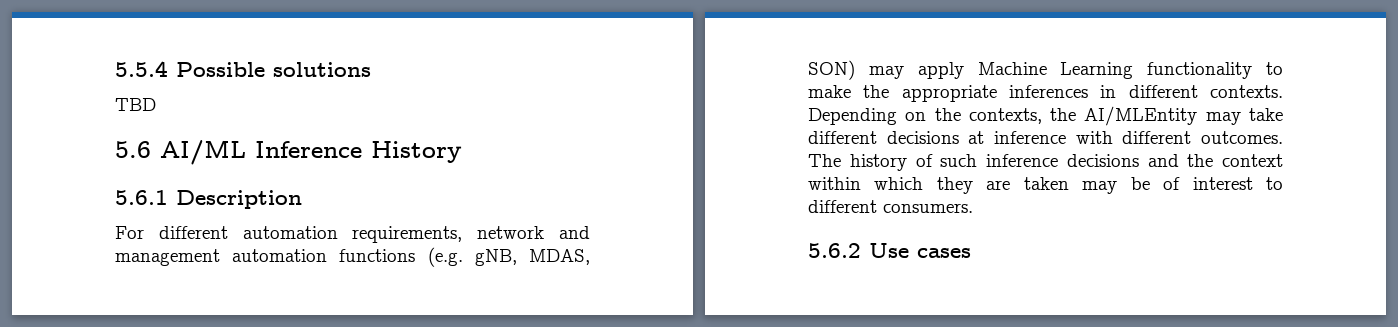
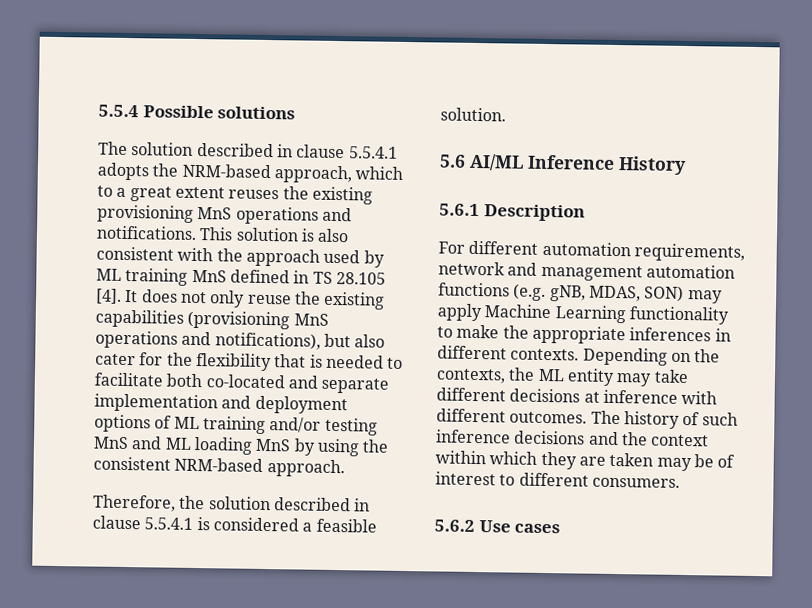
[115,98,156,111] TBD -> [98,141,398,159] [97,162,404,184] [97,185,373,205] [97,204,352,225] [96,225,350,243] [96,246,385,268] [96,267,386,286] [95,288,386,310] [95,309,329,330] [95,330,386,350] [95,352,404,372] [94,372,390,394] [94,393,348,415] [94,414,378,436] [93,436,390,457] [93,456,345,478] [93,494,371,512] [92,515,377,533] [440,107,506,122] The solution described in clause 5.5.4.1 adopts the NRM-based approach, which to a great extent reuses the existing provisioning MnS operations and notifications. This solution is also consistent with the approach used by ML training MnS defined in TS 28.105 [4]. It does not only reuse the existing capabilities (provisioning MnS operations and notifications), but also cater for the flexibility that is needed to facilitate both co-located and separate implementation and deployment options of ML training and/or testing MnS and ML loading MnS by using the consistent NRM-based approach. // Therefore, the solution described in clause 5.5.4.1 is considered a feasible solution.
[1084,106,1198,126] AI/MLEntity -> [537,368,615,386] ML entity

